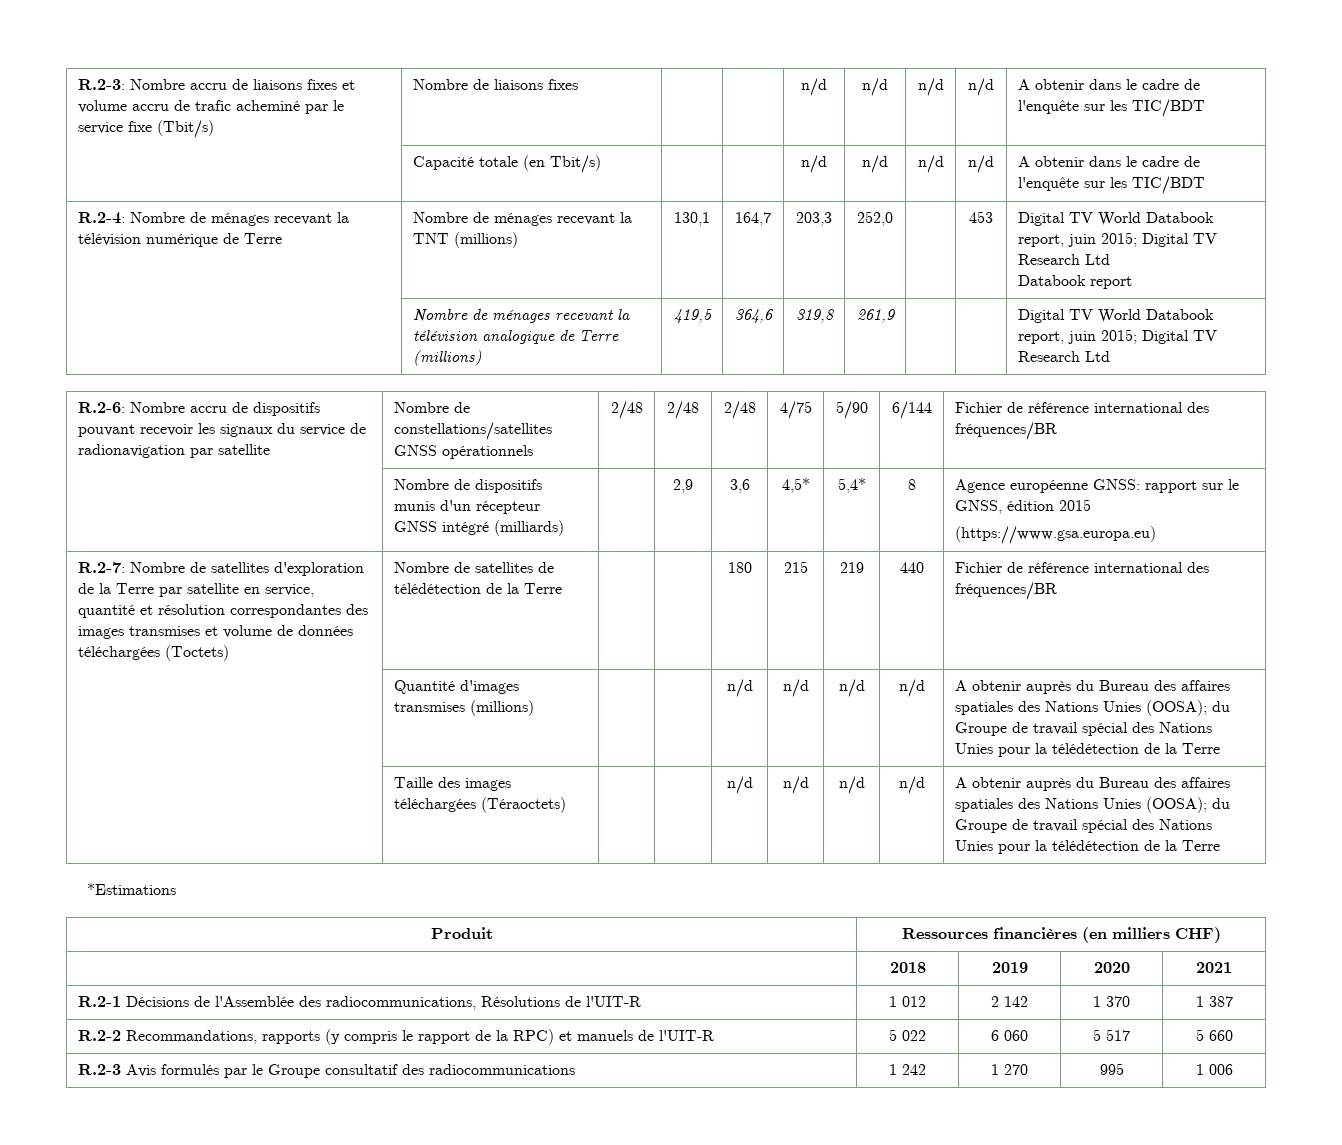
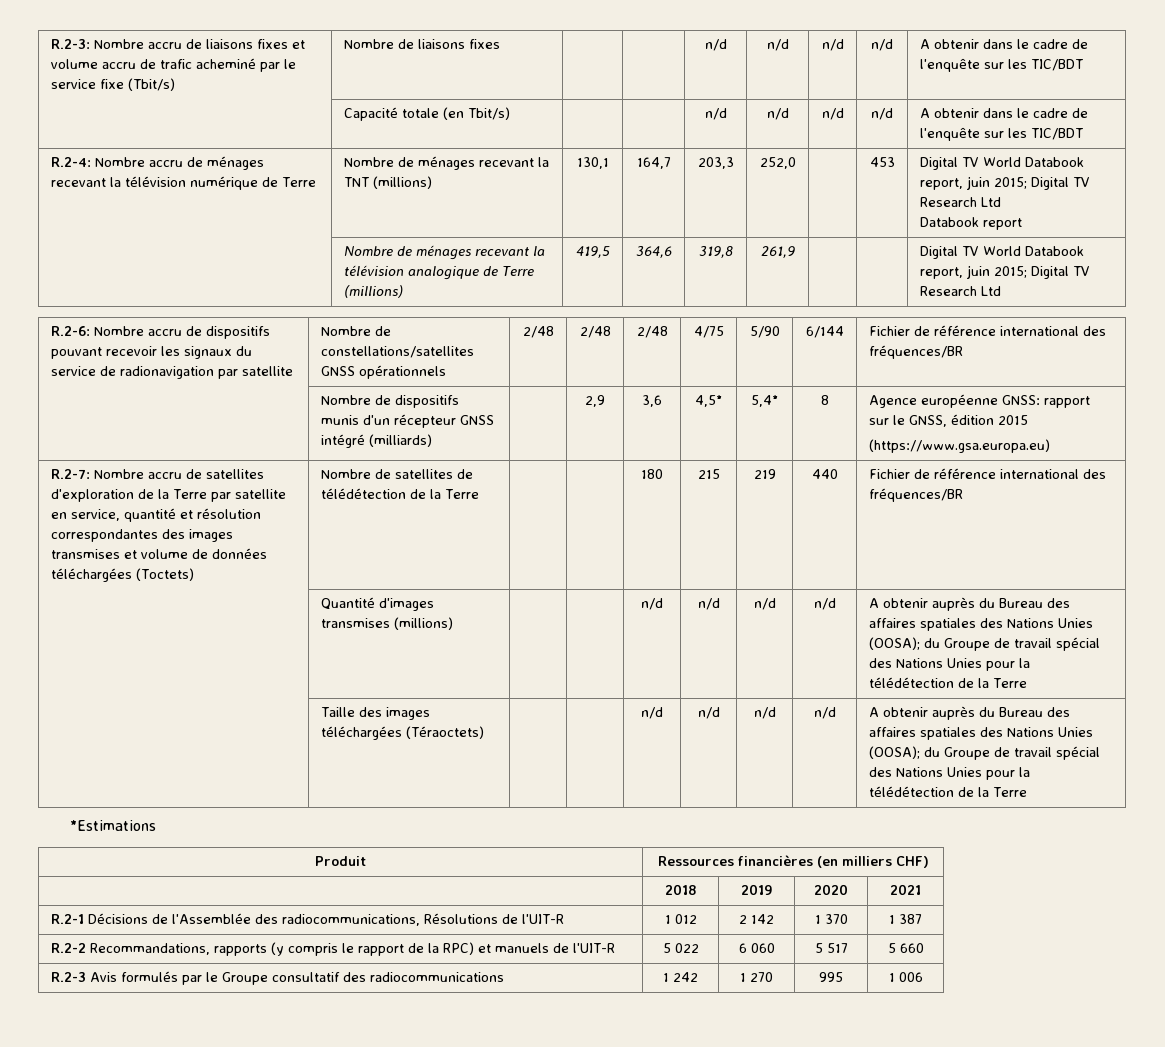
(185, 217) none -> [148,160,183,167] accru
(185, 567) none -> [147,472,182,479] accru

